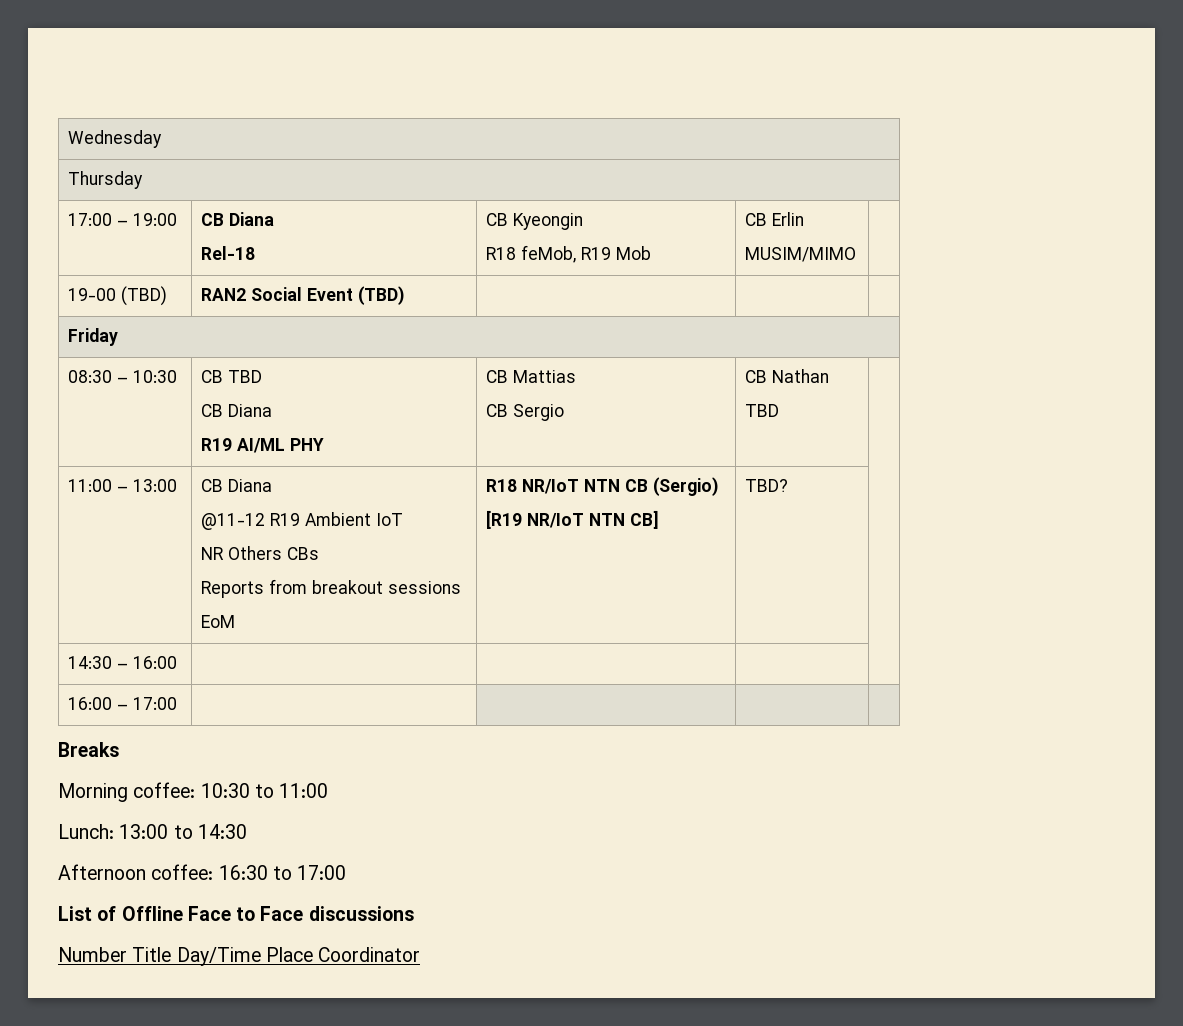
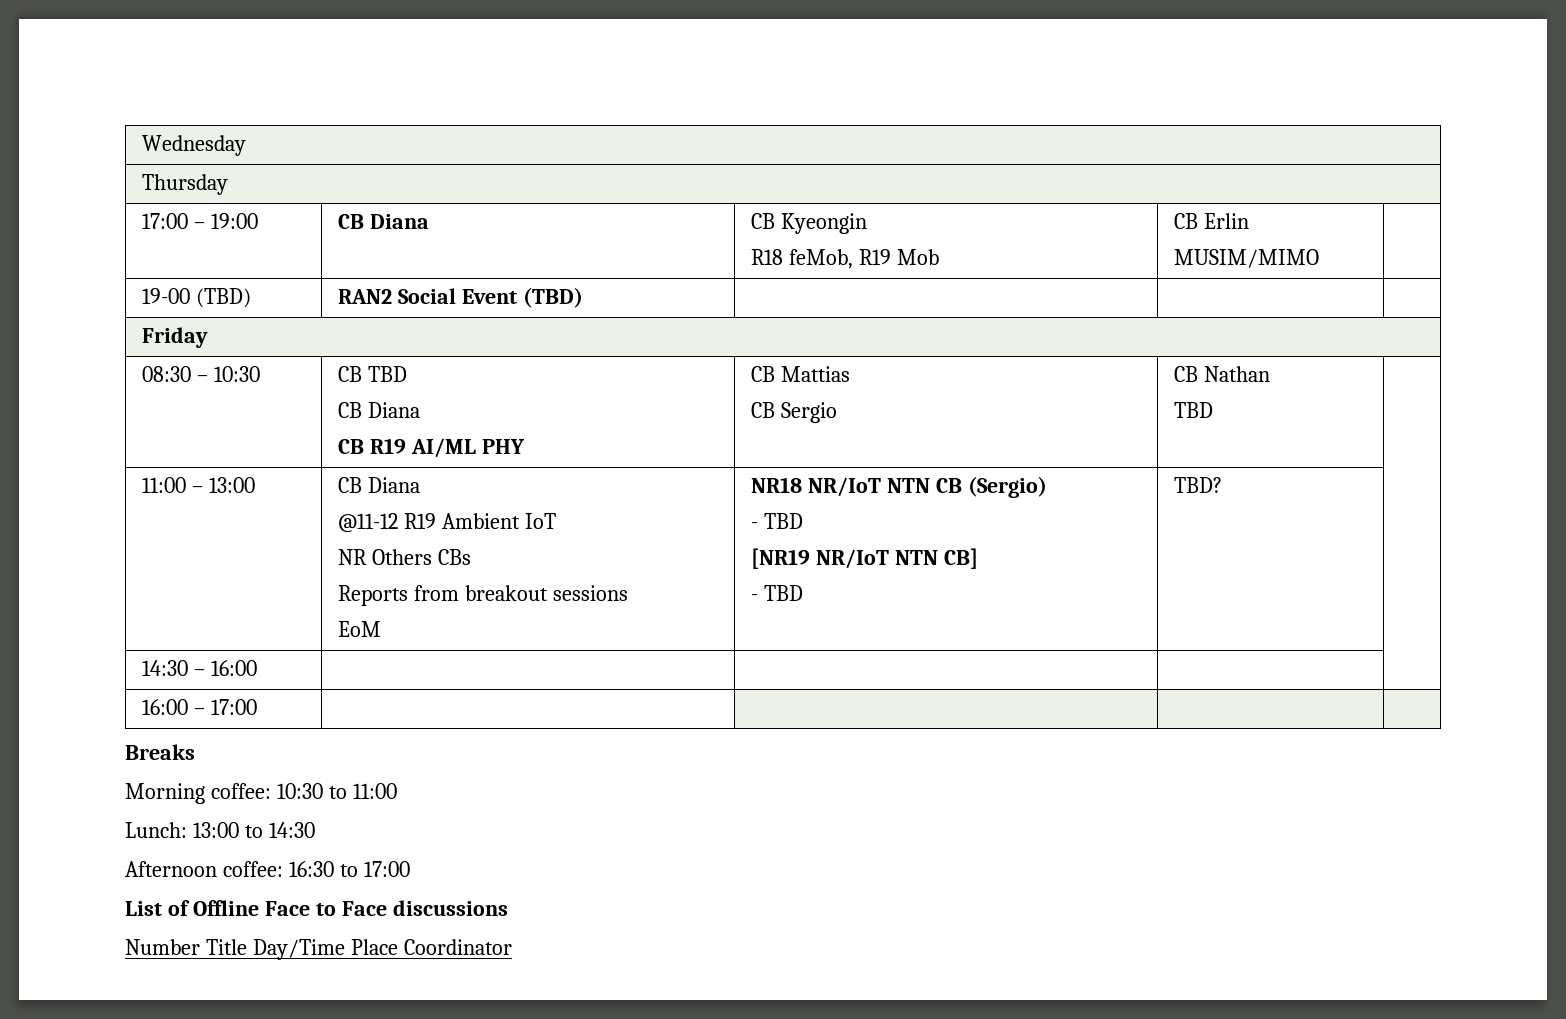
[201,246,256,260] // Rel-18 -> (429, 221) none
(273, 410) none -> [338,439,365,454] CB
[486,479,518,492] R18 -> [751,477,803,493] NR18
[486,510,523,529] [R19 -> [751,513,803,529] [751,548,811,569] - TBD // [NR19
(660, 519) none -> [751,585,803,601] // - TBD

